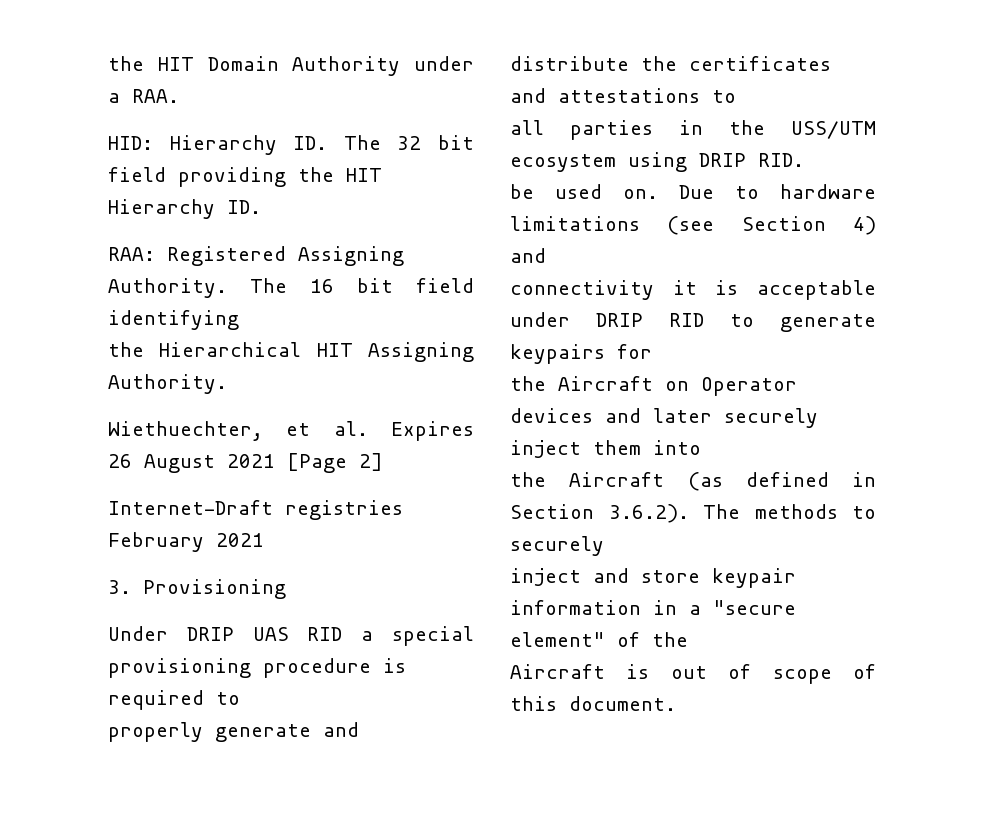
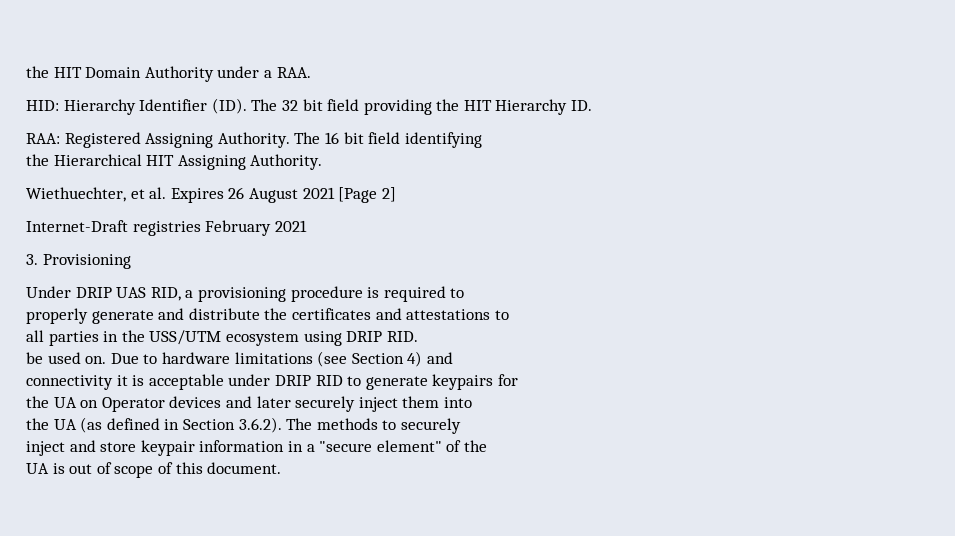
[293,136,328,150] ID. -> [139,98,247,114] Identifier (ID).
[307,626,475,646] RID a special -> [150,287,194,301] RID, a
[558,376,653,391] Aircraft -> [53,397,77,408] UA
[569,472,665,487] Aircraft -> [53,419,77,430] UA
[510,664,605,679] Aircraft -> [26,463,49,474] UA

